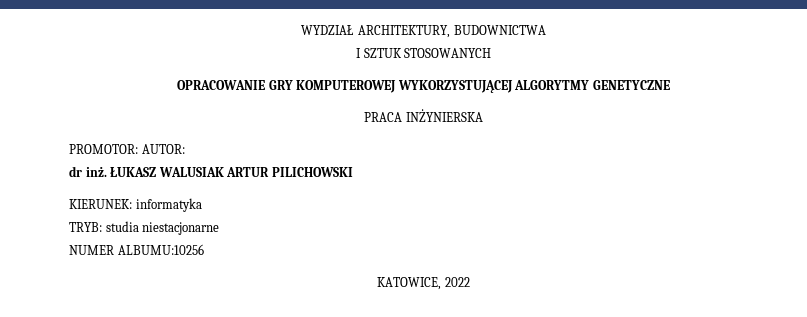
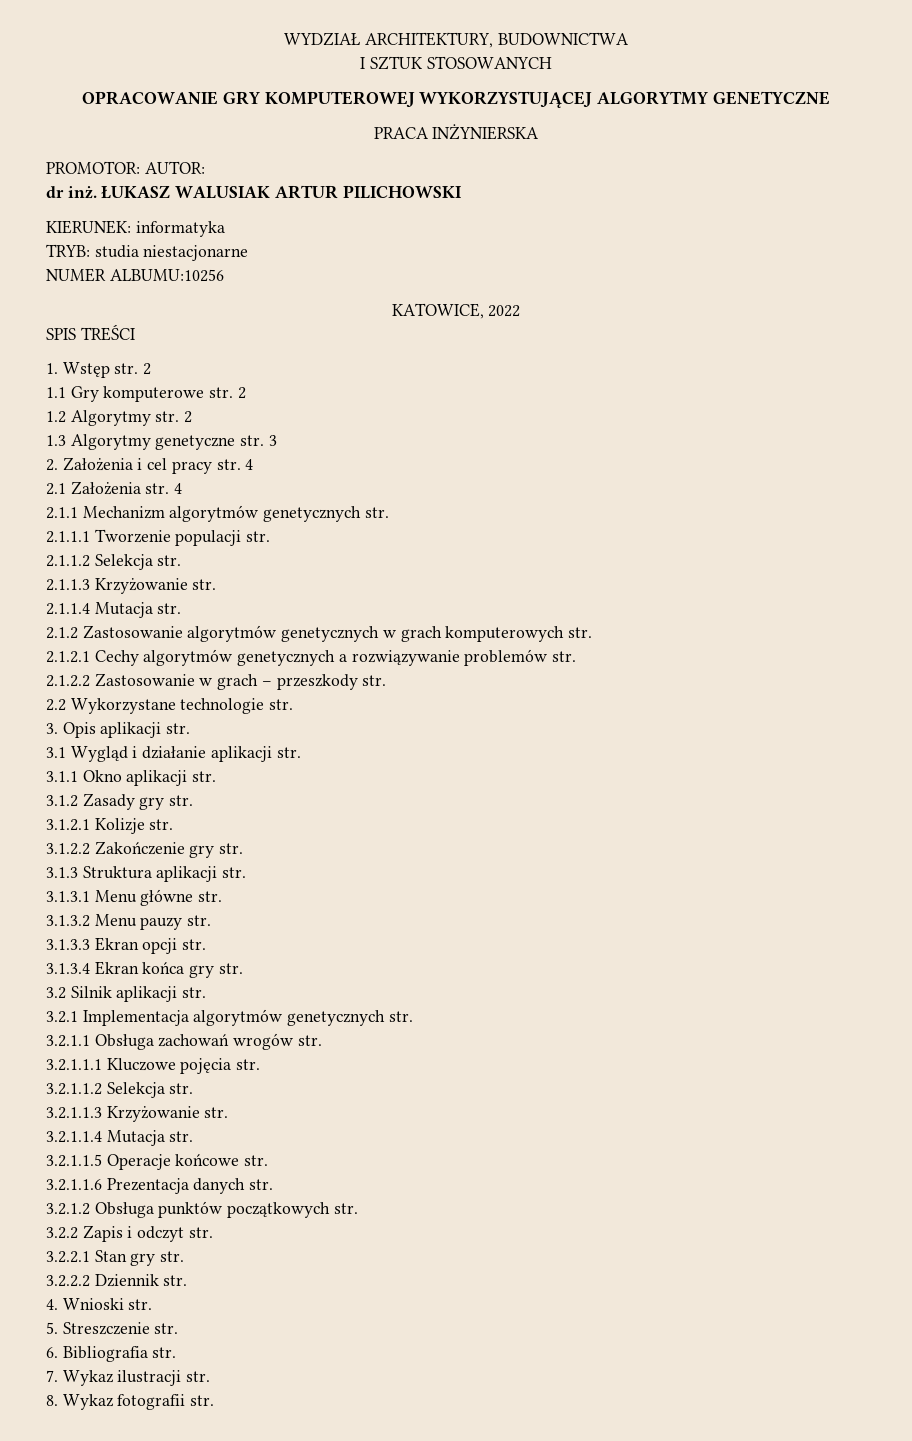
(470, 282) none -> [46,324,135,341] [46,362,152,378] [46,386,246,402] [46,410,193,426] [46,434,277,450] [46,457,254,474] [46,481,183,495] [46,505,389,522] [46,529,271,546] [46,554,182,570] [46,578,217,594] [46,602,182,618] [46,625,593,642] [46,649,577,666] [46,673,387,690] [46,698,294,714] [46,722,191,738] [46,746,301,762] [46,770,217,786] [46,793,194,810] [46,818,174,834] [46,841,244,858] [46,866,247,882] [46,889,223,906] [46,914,212,930] [46,937,207,954] [46,961,243,978] [46,986,207,1002] [46,1009,413,1026] [46,1033,322,1050] [46,1058,261,1074] [46,1082,194,1098] [46,1106,229,1122] [46,1130,194,1146] [46,1154,269,1170] [46,1178,274,1194] [46,1201,358,1218] [46,1225,213,1242] [46,1250,185,1266] [46,1274,188,1287] [46,1298,153,1310] [46,1322,179,1335] [46,1346,177,1362] [46,1370,211,1386] [46,1394,215,1410] // SPIS TREŚCI // 1. Wstęp str. 2 // 1.1 Gry komputerowe str. 2 // 1.2 Algorytmy str. 2 // 1.3 Algorytmy genetyczne str. 3 // 2. Założenia i cel pracy str. 4 // 2.1 Założenia str. 4 // 2.1.1 Mechanizm algorytmów genetycznych str. // 2.1.1.1 Tworzenie populacji str. // 2.1.1.2 Selekcja str. // 2.1.1.3 Krzyżowanie str. // 2.1.1.4 Mutacja str. // 2.1.2 Zastosowanie algorytmów genetycznych w grach komputerowych str. // 2.1.2.1 Cechy algorytmów genetycznych a rozwiązywanie problemów str. // 2.1.2.2 Zastosowanie w grach – przeszkody str. // 2.2 Wykorzystane technologie str. // 3. Opis aplikacji str. // 3.1 Wygląd i działanie aplikacji str. // 3.1.1 Okno aplikacji str. // 3.1.2 Zasady gry str. // 3.1.2.1 Kolizje str. // 3.1.2.2 Zakończenie gry str. // 3.1.3 Struktura aplikacji str. // 3.1.3.1 Menu główne str. // 3.1.3.2 Menu pauzy str. // 3.1.3.3 Ekran opcji str. // 3.1.3.4 Ekran końca gry str. // 3.2 Silnik aplikacji str. // 3.2.1 Implementacja algorytmów genetycznych str. // 3.2.1.1 Obsługa zachowań wrogów str. // 3.2.1.1.1 Kluczowe pojęcia str. // 3.2.1.1.2 Selekcja str. // 3.2.1.1.3 Krzyżowanie str. // 3.2.1.1.4 Mutacja str. // 3.2.1.1.5 Operacje końcowe str. // 3.2.1.1.6 Prezentacja danych str. // 3.2.1.2 Obsługa punktów początkowych str. // 3.2.2 Zapis i odczyt str. // 3.2.2.1 Stan gry str. // 3.2.2.2 Dziennik str. // 4. Wnioski str. // 5. Streszczenie str. // 6. Bibliografia str. // 7. Wykaz ilustracji str. // 8. Wykaz fotografii str.

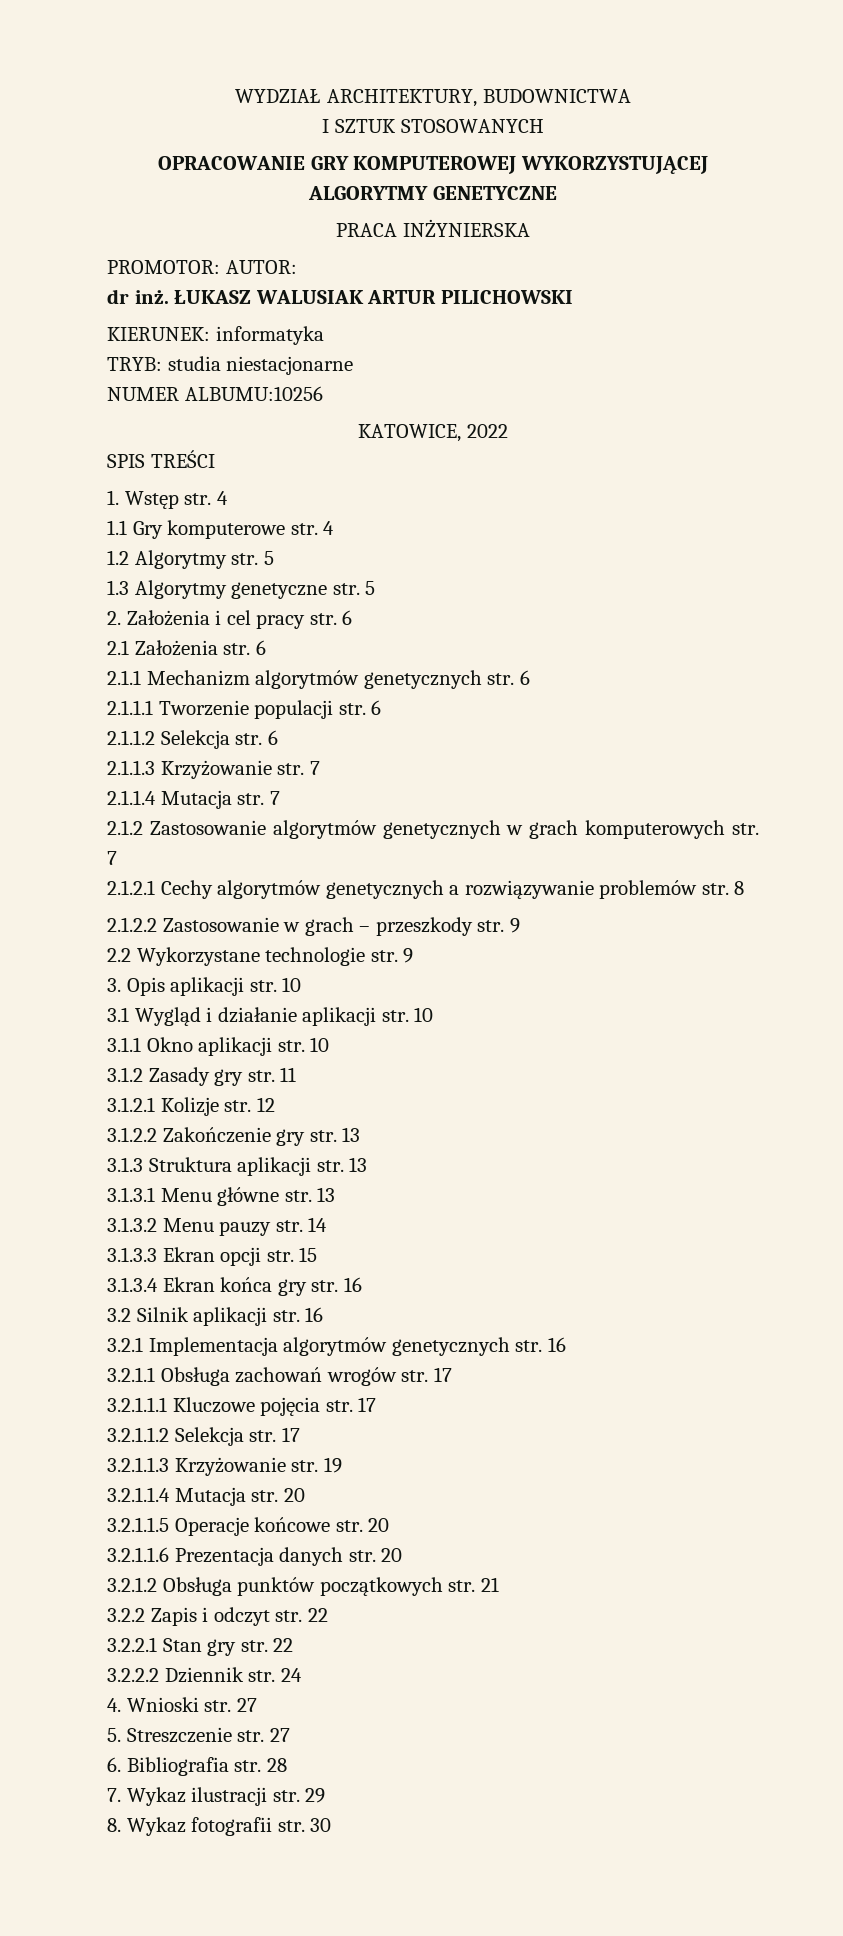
[143,363,152,375] 2 -> [216,491,228,505] 4
[237,387,246,399] 2 -> [323,521,335,535] 4
[184,411,193,423] 2 -> [263,551,274,565] 5
[268,435,277,446] 3 -> [365,581,376,595] 5
[245,459,254,470] 4 -> [342,610,353,625] 6
[174,483,183,494] 4 -> [255,640,266,655] 6
(389, 512) none -> [519,670,530,685] 6
(271, 536) none -> [371,700,382,715] 6
(182, 560) none -> [267,730,278,745] 6
(217, 584) none -> [309,761,320,775] 7
(182, 608) none -> [269,791,280,805] 7
(593, 632) none -> [107,851,117,865] 7
(577, 656) none -> [734,881,745,895] 8
(387, 680) none -> [509,918,520,933] 9
(294, 704) none -> [403,948,414,963] 9
(191, 728) none -> [282,977,302,992] 10
(301, 752) none -> [414,1007,434,1022] 10
(217, 776) none -> [310,1037,330,1052] 10
(194, 800) none -> [280,1067,297,1082] 11
(174, 824) none -> [256,1097,275,1112] 12
(244, 848) none -> [342,1127,361,1142] 13
(247, 872) none -> [349,1157,368,1172] 13
(223, 896) none -> [317,1187,336,1202] 13
(212, 920) none -> [308,1217,328,1232] 14
(207, 944) none -> [299,1247,318,1262] 15
(243, 968) none -> [343,1277,362,1292] 16
(207, 992) none -> [305,1307,324,1322] 16
(413, 1016) none -> [547,1337,566,1352] 16
(322, 1040) none -> [433,1367,452,1382] 17
(261, 1064) none -> [358,1397,377,1412] 17
(194, 1088) none -> [281,1427,300,1442] 17
(229, 1112) none -> [323,1457,342,1473] 19
(194, 1136) none -> [283,1488,305,1502] 20
(269, 1160) none -> [368,1518,390,1532] 20
(274, 1184) none -> [381,1548,403,1562] 20
(358, 1208) none -> [480,1577,499,1592] 21
(213, 1232) none -> [307,1608,328,1622] 22
(185, 1256) none -> [273,1638,294,1652] 22
(188, 1280) none -> [280,1668,302,1682] 24
(153, 1304) none -> [236,1698,257,1712] 27
(179, 1328) none -> [269,1728,290,1742] 27
(177, 1352) none -> [266,1758,287,1772] 28
(211, 1376) none -> [305,1788,326,1803] 29
(215, 1400) none -> [310,1818,332,1832] 30

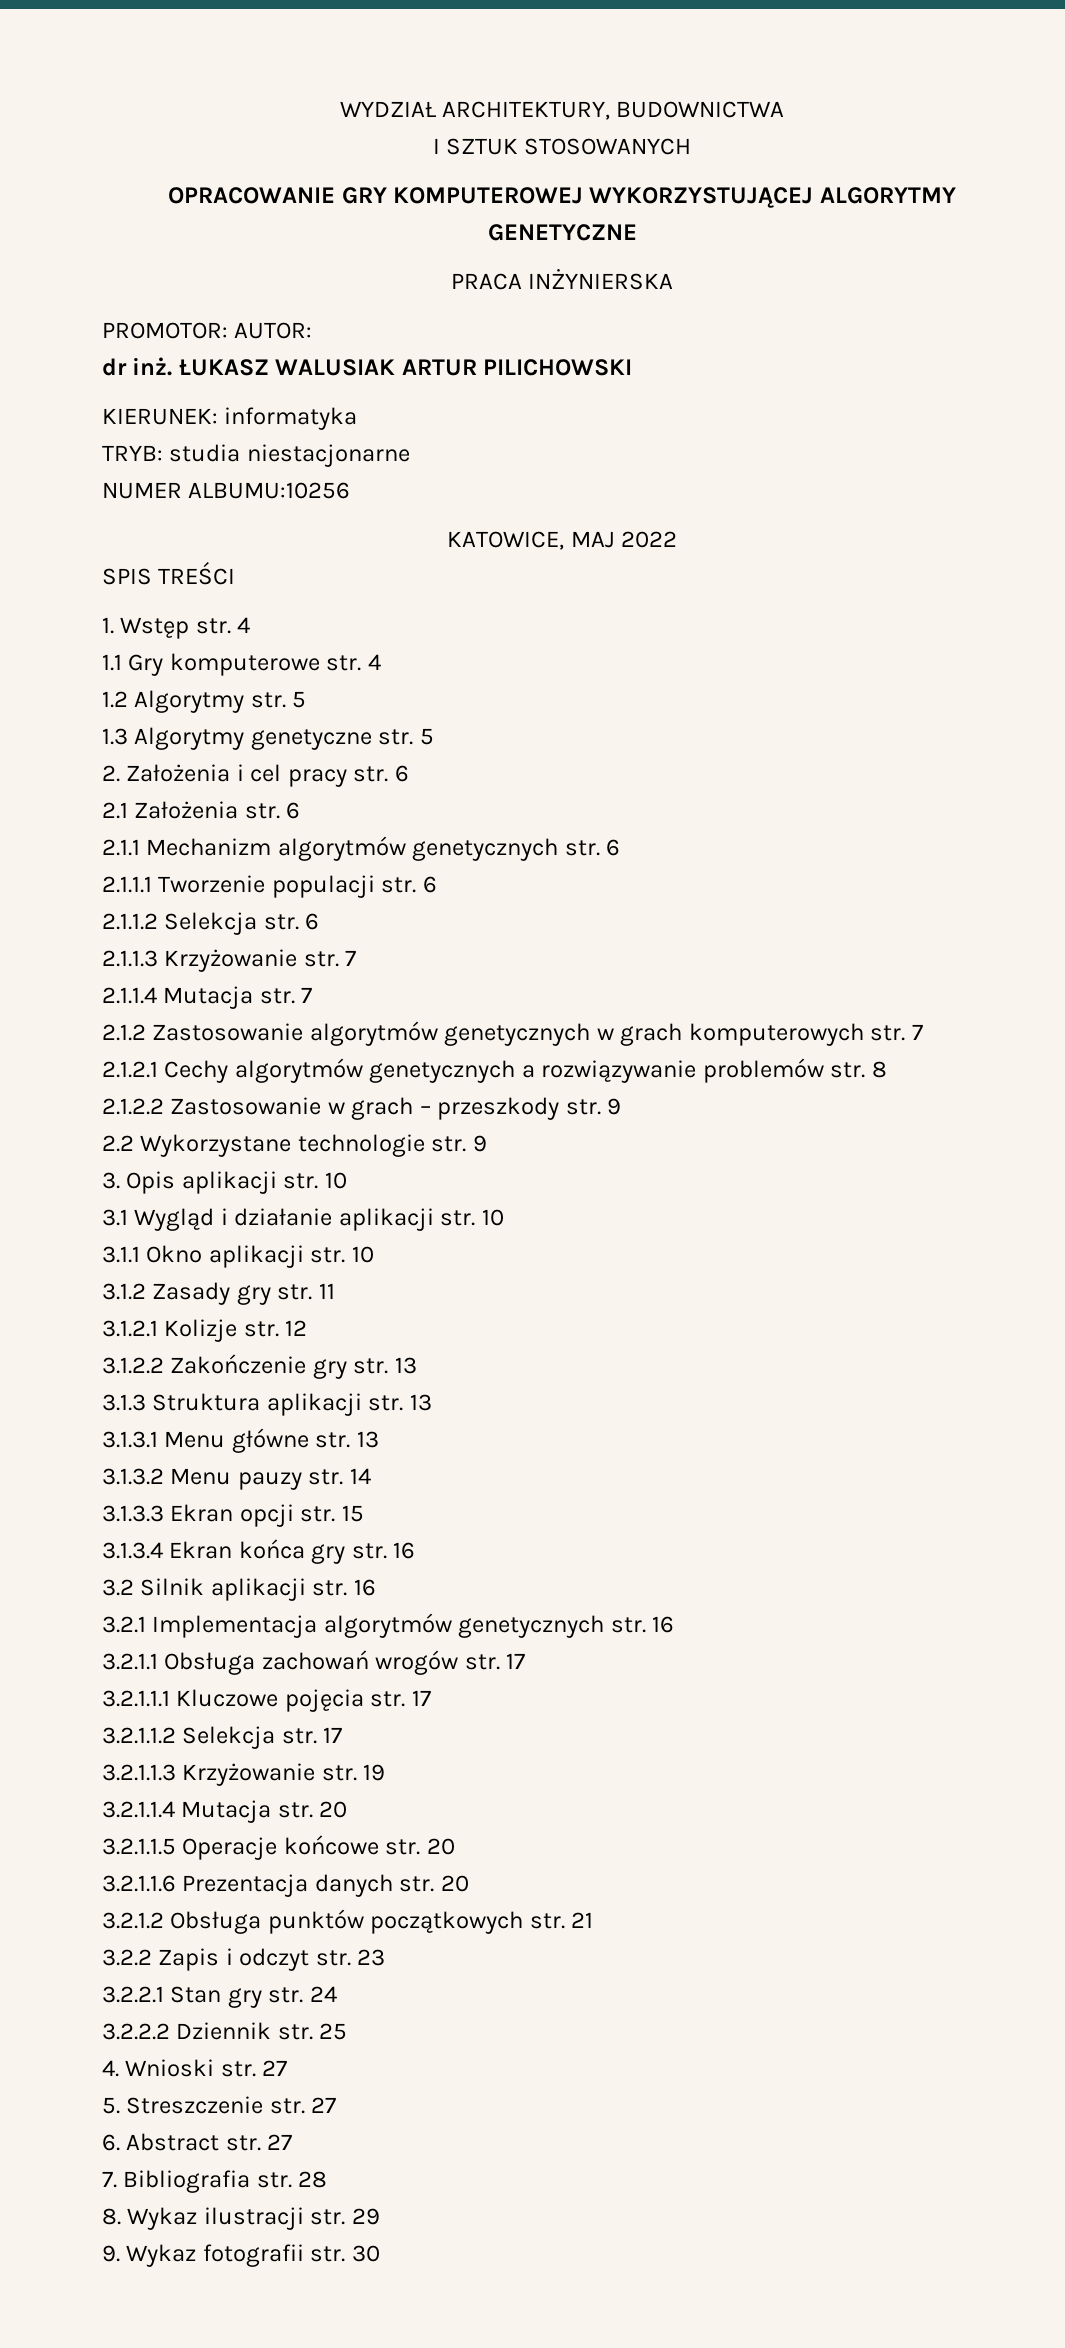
(462, 433) none -> [570,531,615,548] MAJ
[307,1608,328,1622] 22 -> [357,1949,386,1966] 23
[273,1638,294,1652] 22 -> [309,1986,337,2002] 24
[280,1668,302,1682] 24 -> [319,2023,348,2040] 25
(121, 1764) none -> [126,2133,293,2151] [102,2171,117,2188] Abstract str. 27 // 7.
[107,1788,121,1802] 7. -> [102,2208,121,2225] 8.
[107,1818,121,1832] 8. -> [102,2245,120,2262] 9.

